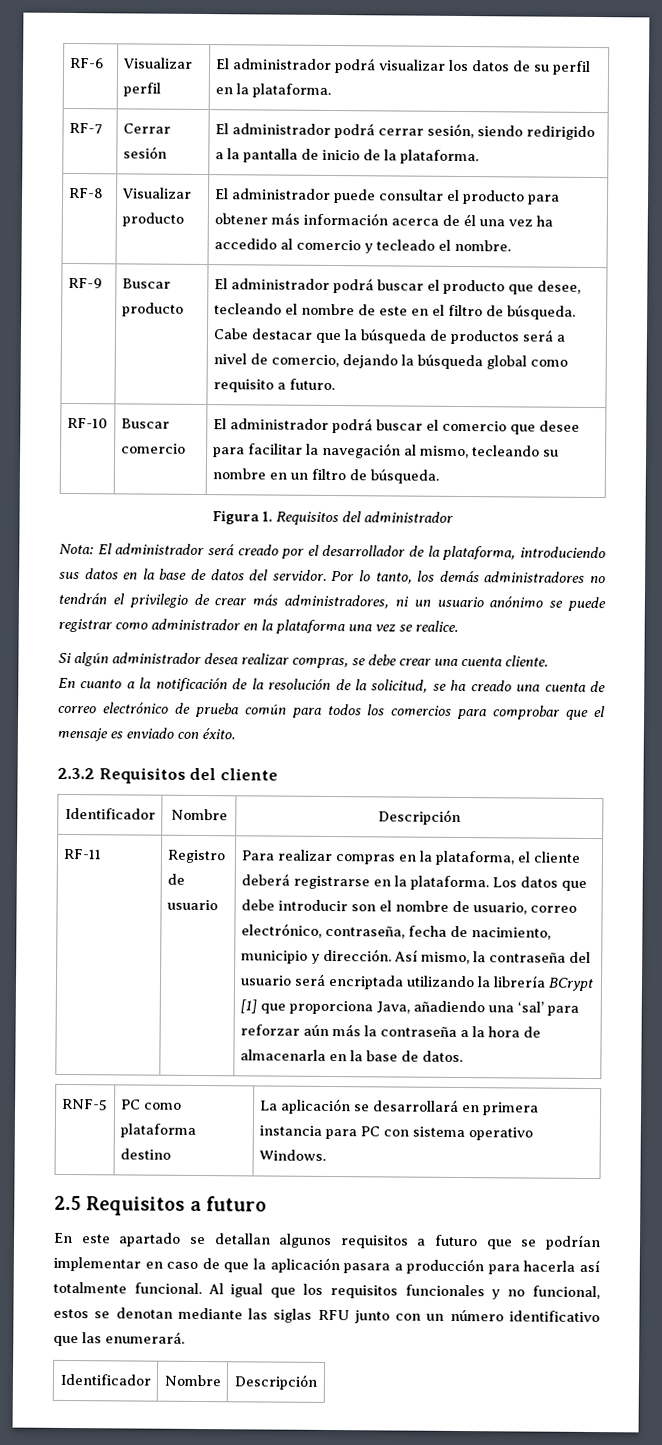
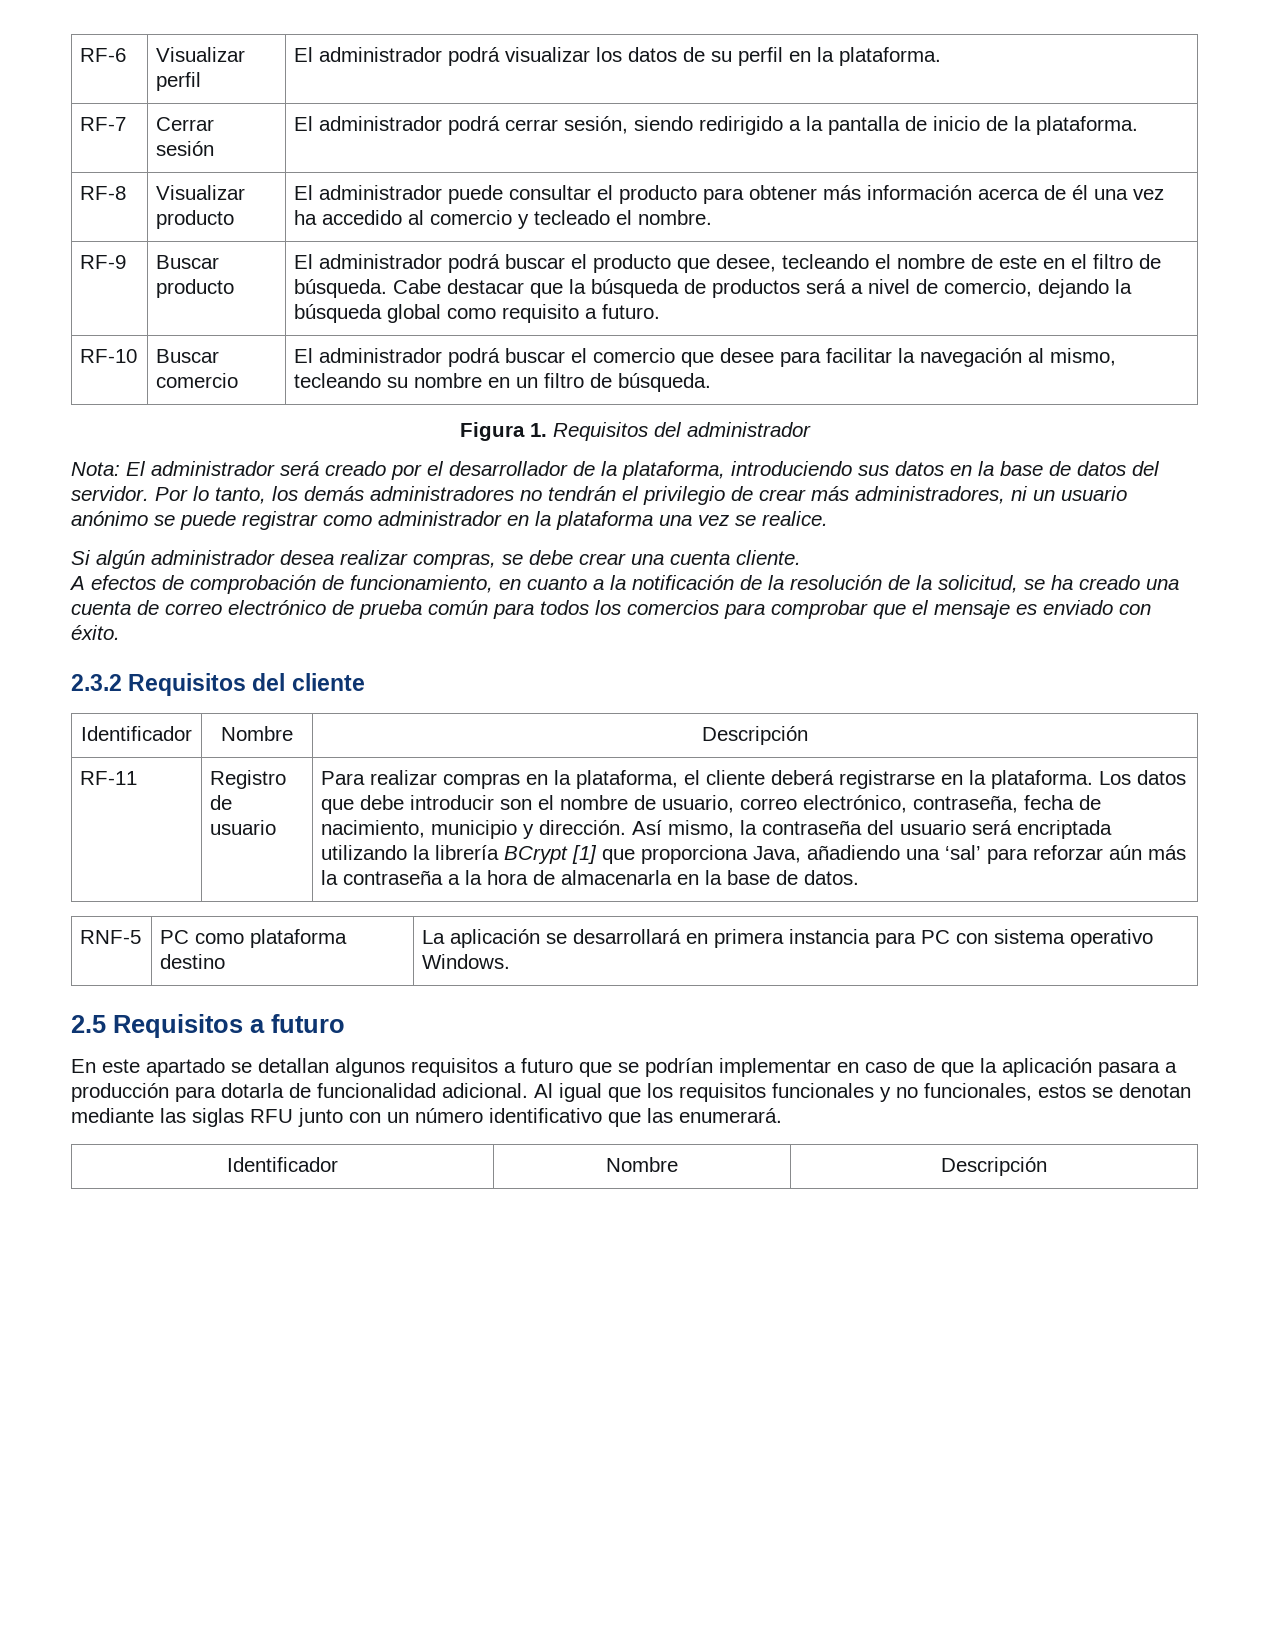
[58,677,76,689] En -> [69,575,521,594] A efectos de comprobación de funcionamiento, en
[523,1259,600,1273] [53,1281,202,1295] hacerla así totalmente funcional. -> [221,1083,528,1098] dotarla de funcionalidad adicional.
[532,1285,601,1300] funcional, -> [924,1083,1032,1101] funcionales,

